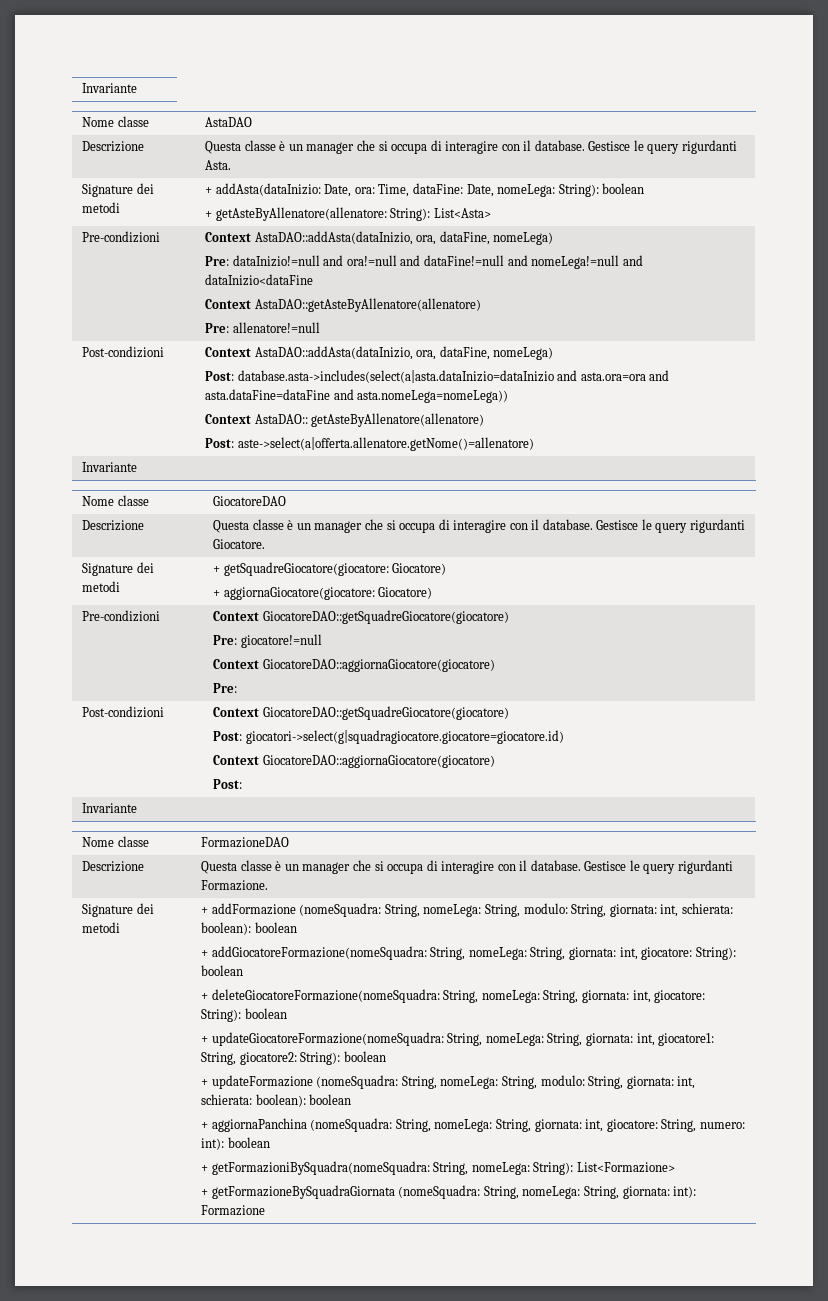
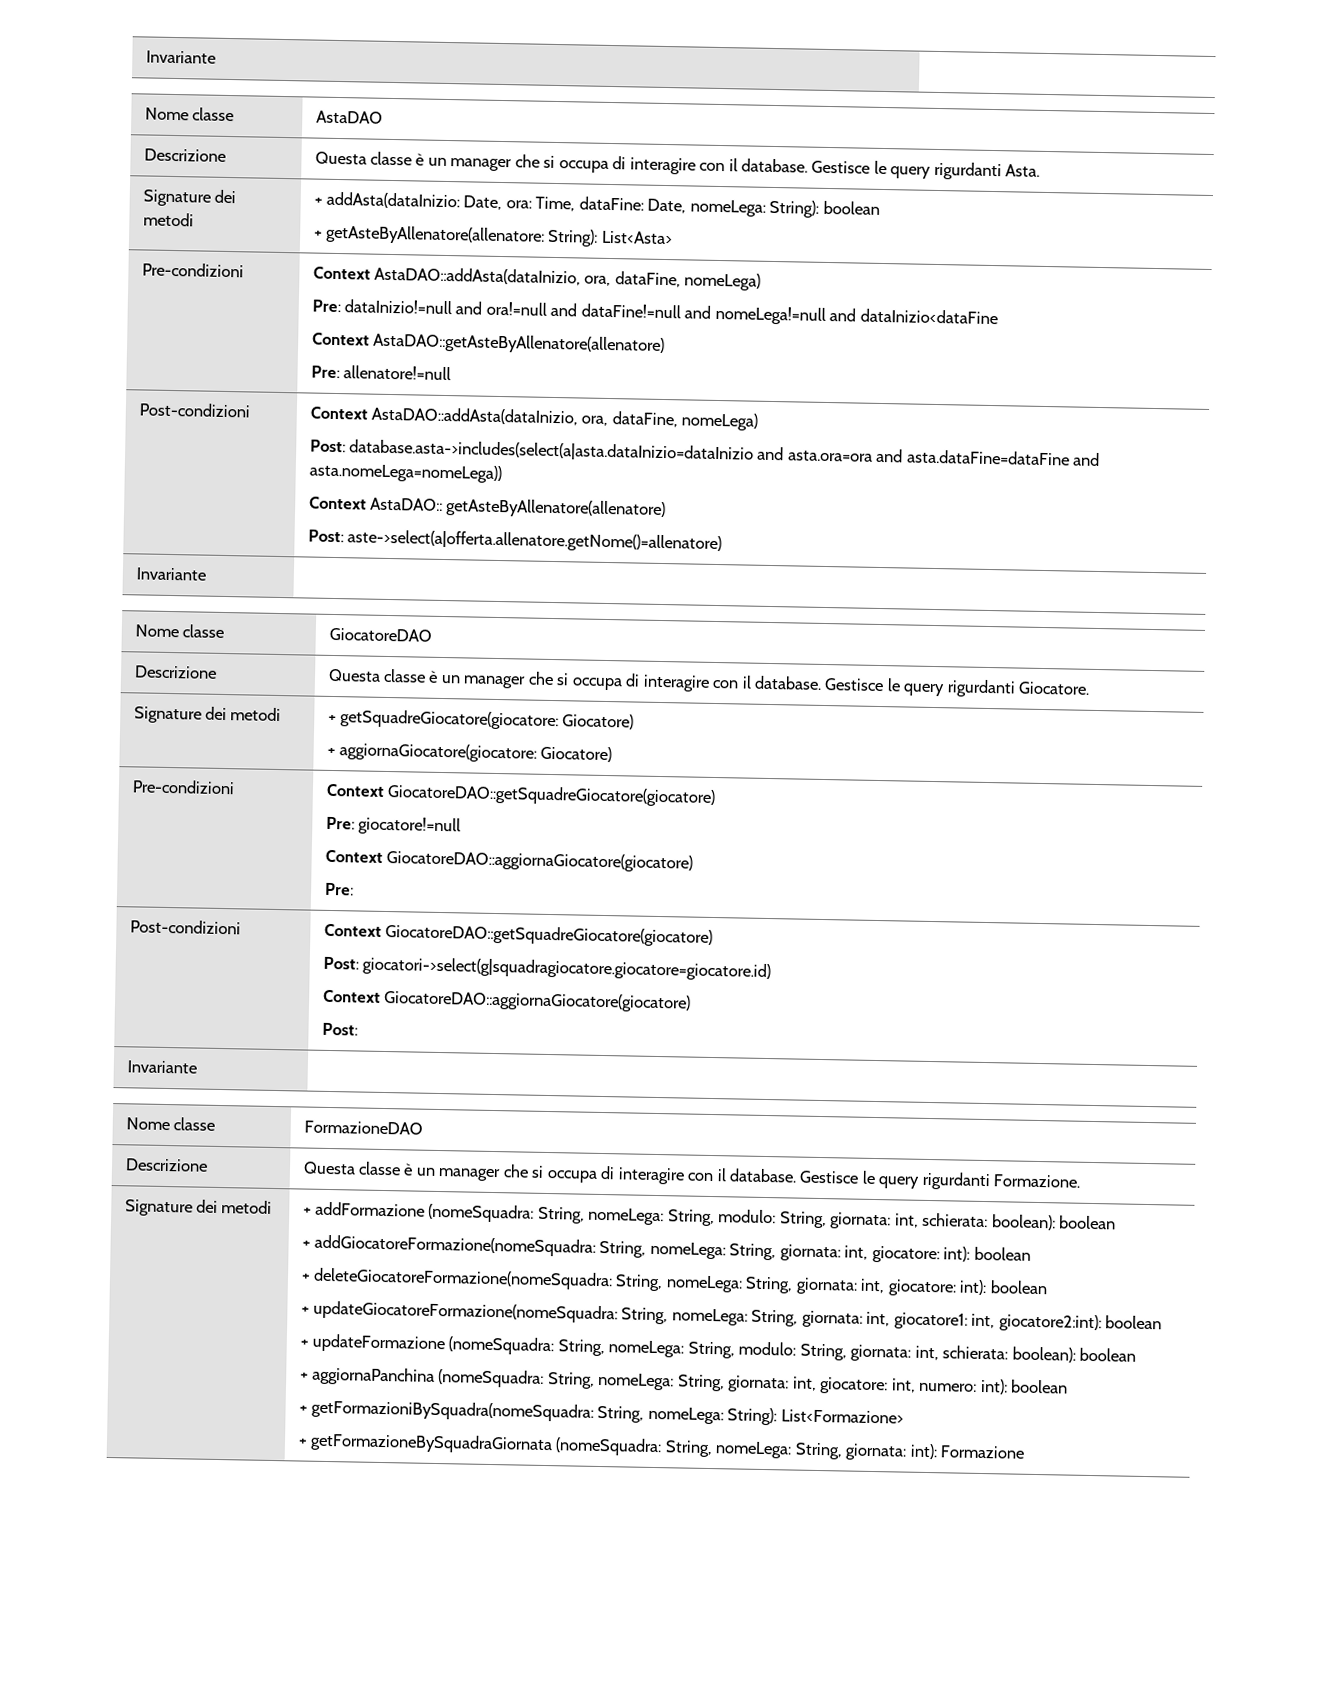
[695,947,736,960] String): -> [943,1246,971,1262] int):
[201,1009,242,1022] String): -> [959,1279,988,1296] int):
[201,1052,341,1065] String, giocatore2: String): -> [971,1313,1102,1333] int, giocatore2:int):
[661,1119,697,1132] String, -> [891,1378,916,1393] int,

